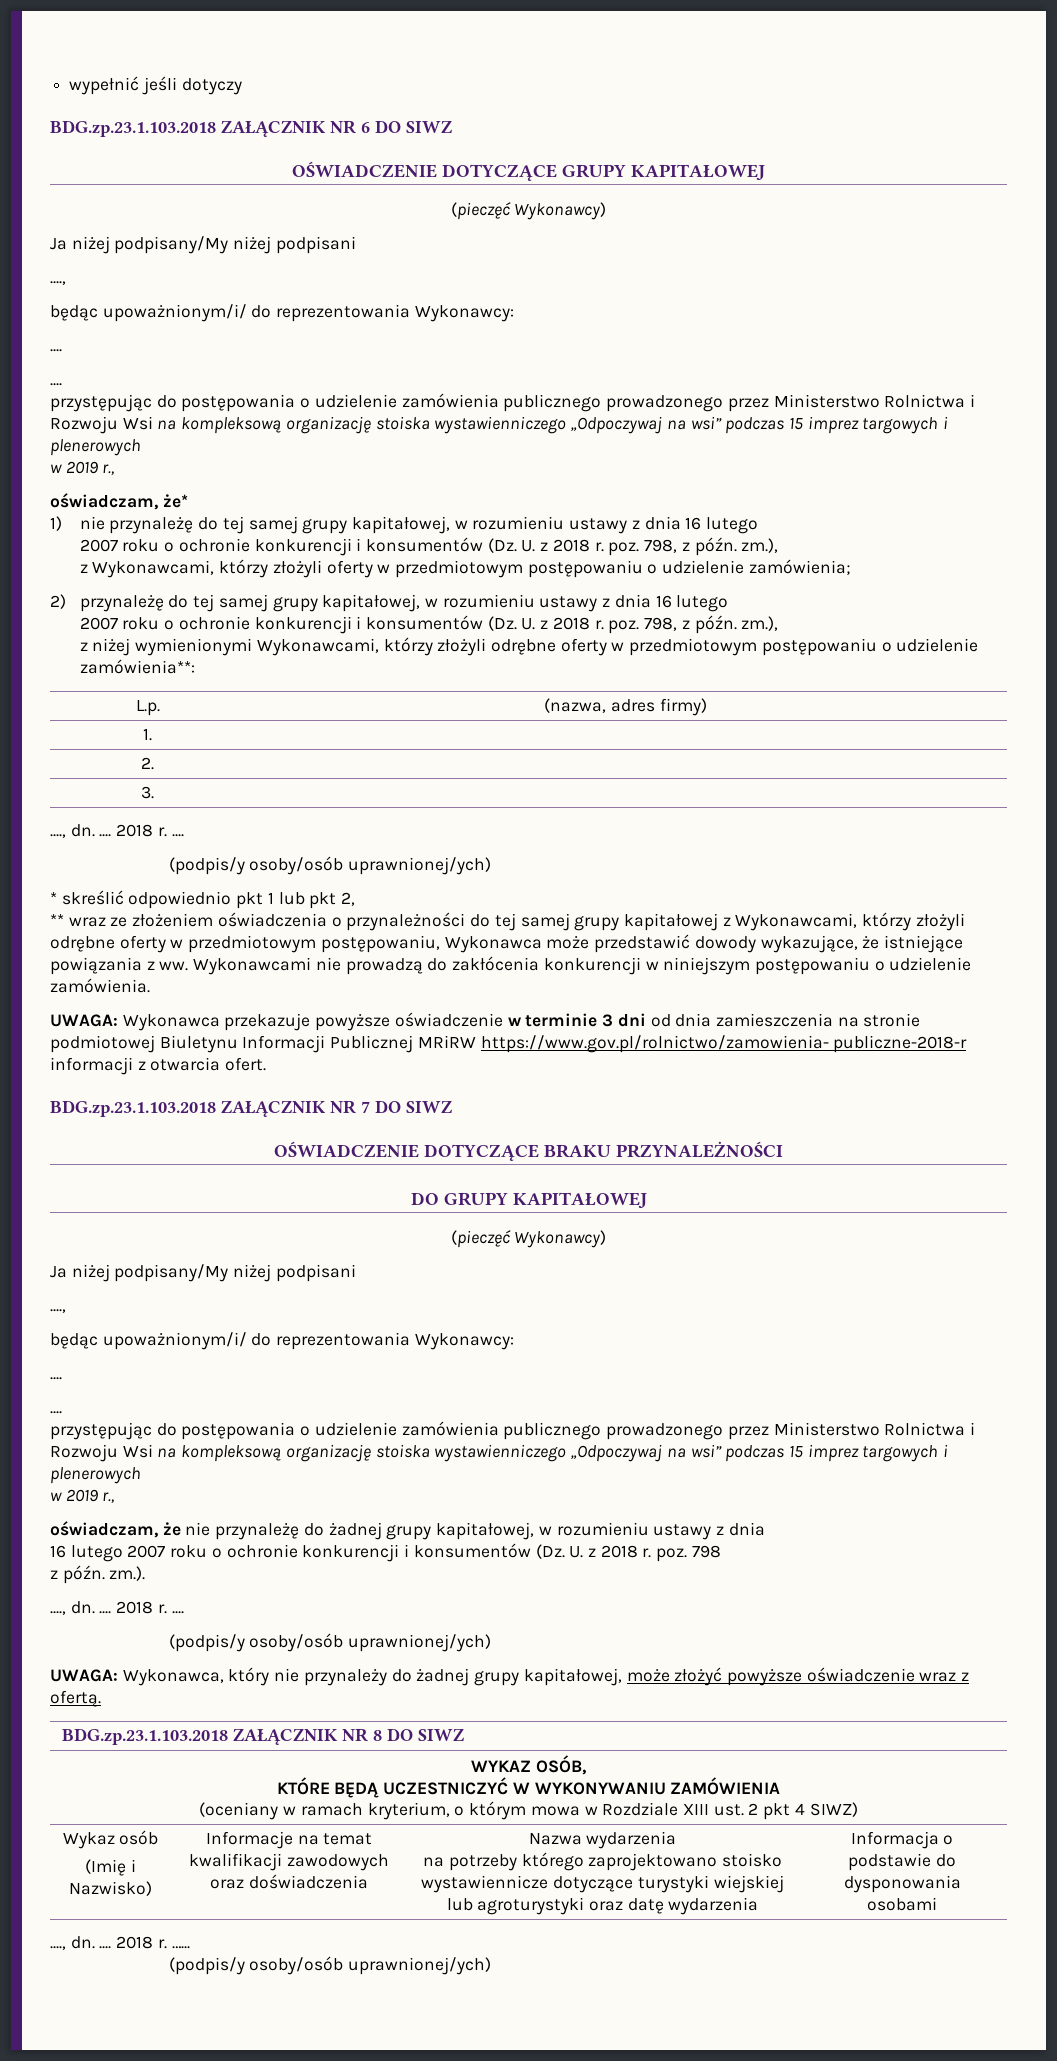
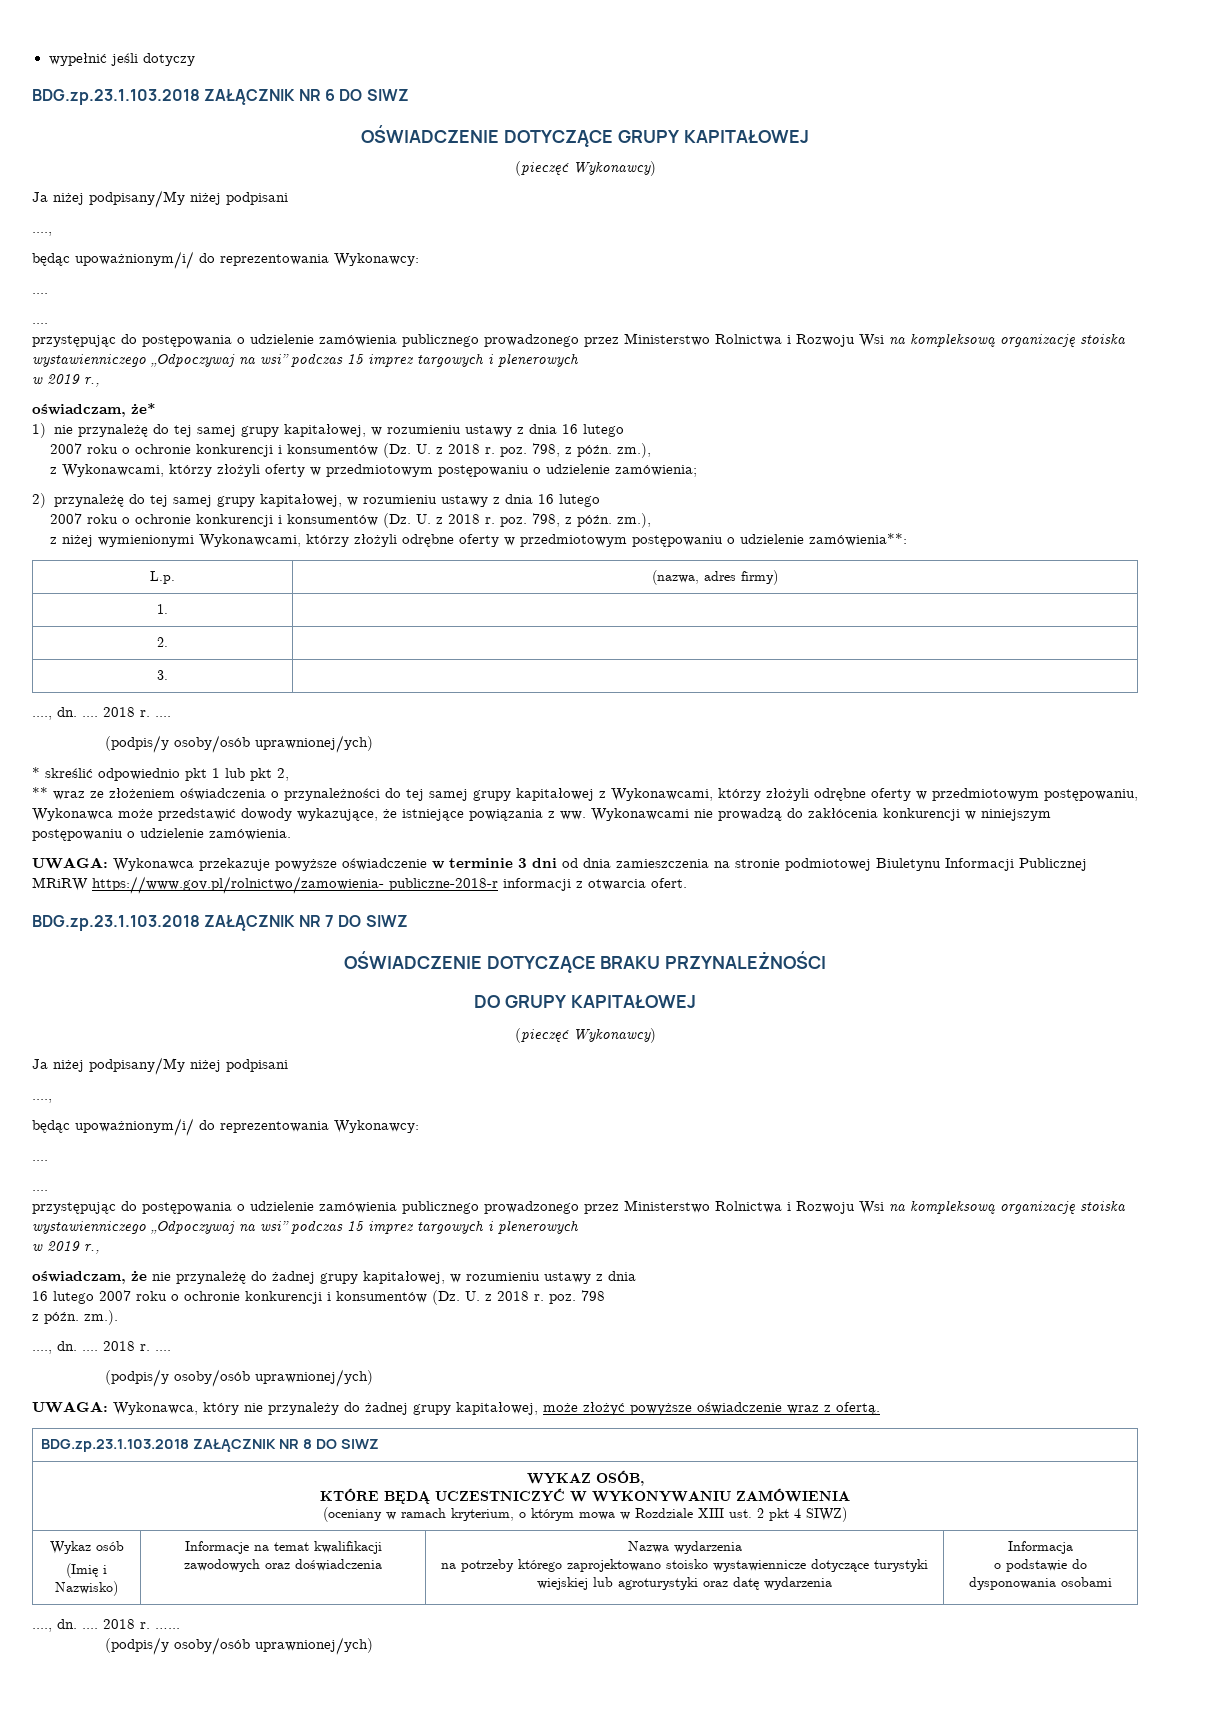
(939, 1840) none -> (1073, 1547) //

